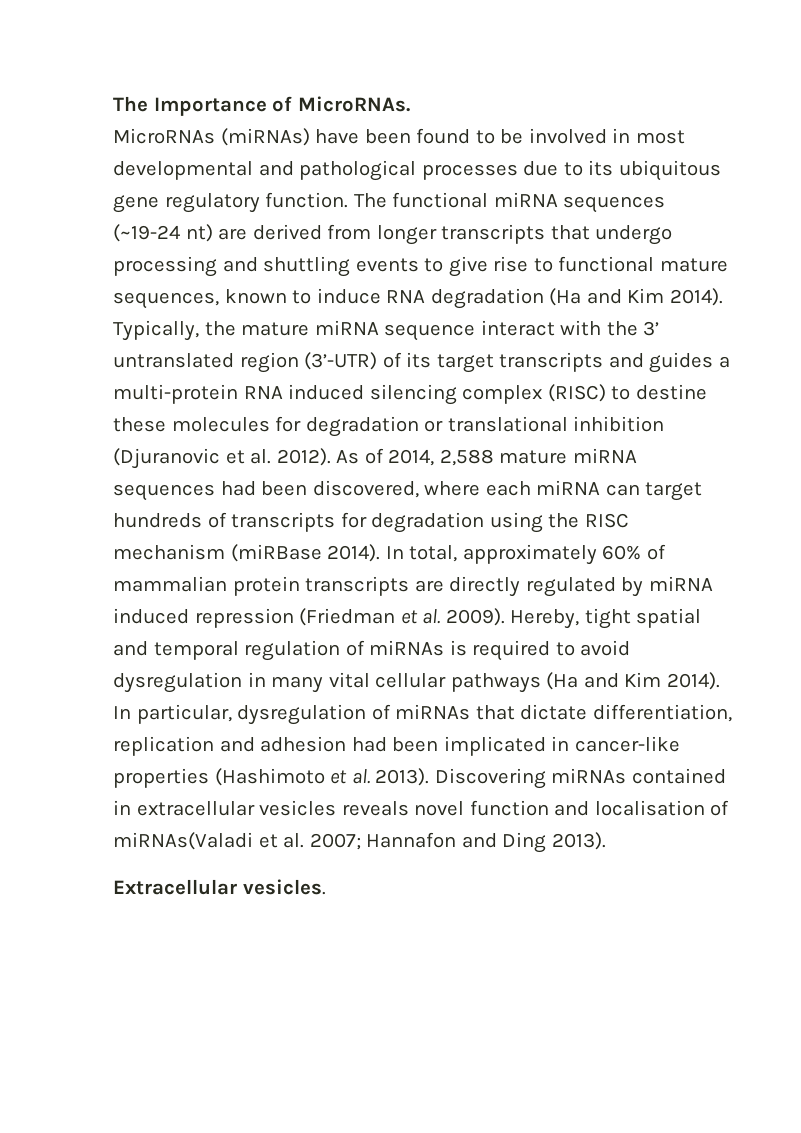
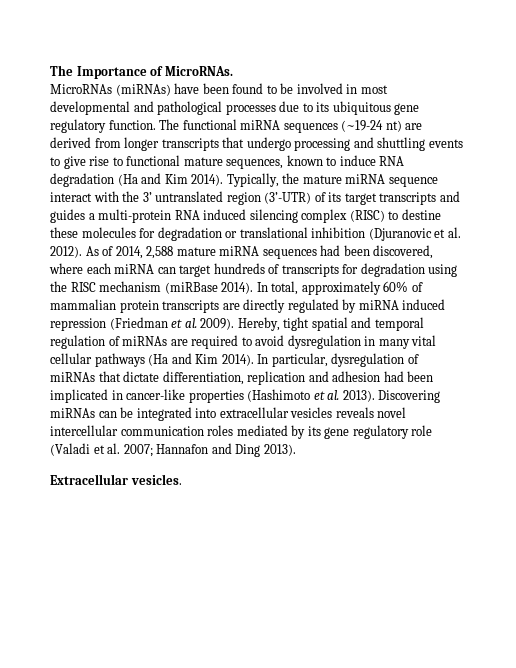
[449,640,467,656] is -> [170,339,188,346] are
[631,768,726,784] [113,800,730,816] [113,832,253,850] contained in extracellular vesicles reveals novel function and localisation of miRNAs(Valadi -> [98,407,407,421] [50,425,433,439] [50,443,90,456] can be integrated into extracellular vesicles reveals novel intercellular communication roles mediated by its gene regulatory role (Valadi

